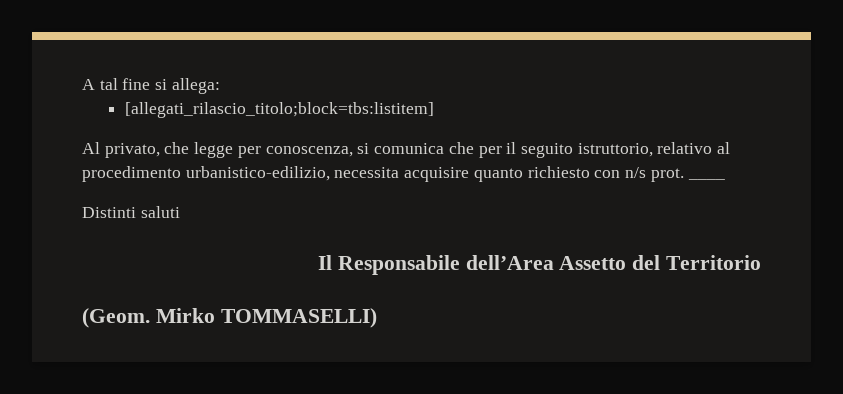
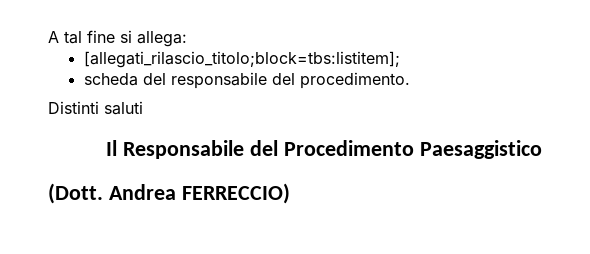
[124,102,434,118] [82,142,731,158] [82,166,725,182] [82,206,180,218] [317,255,761,275] [82,308,377,328] [allegati_rilascio_titolo;block=tbs:listitem] // Al privato, che legge per conoscenza, si comunica che per il seguito istruttorio, relativo al procedimento urbanistico-edilizio, necessita acquisire quanto richiesto con n/s prot. ____ // Distinti saluti // Il Responsabile dell’Area Assetto del Territorio // (Geom. Mirko TOMMASELLI) -> [83,51,400,68] [83,72,410,89] [48,101,143,115] [106,140,542,159] [48,183,290,204] [allegati_rilascio_titolo;block=tbs:listitem]; // scheda del responsabile del procedimento. // Distinti saluti // Il Responsabile del Procedimento Paesaggistico // (Dott. Andrea FERRECCIO)

